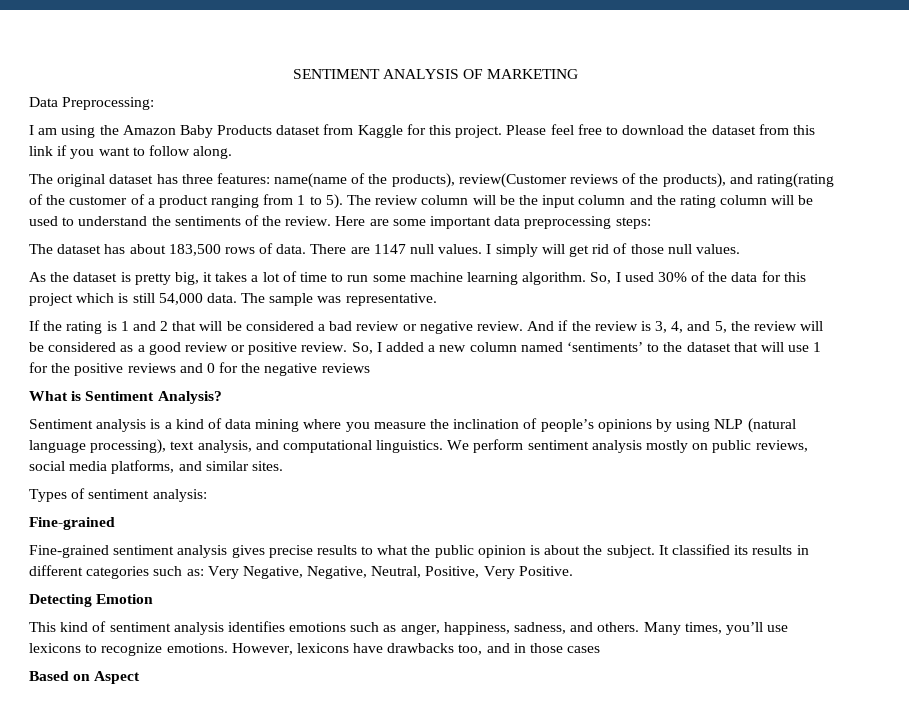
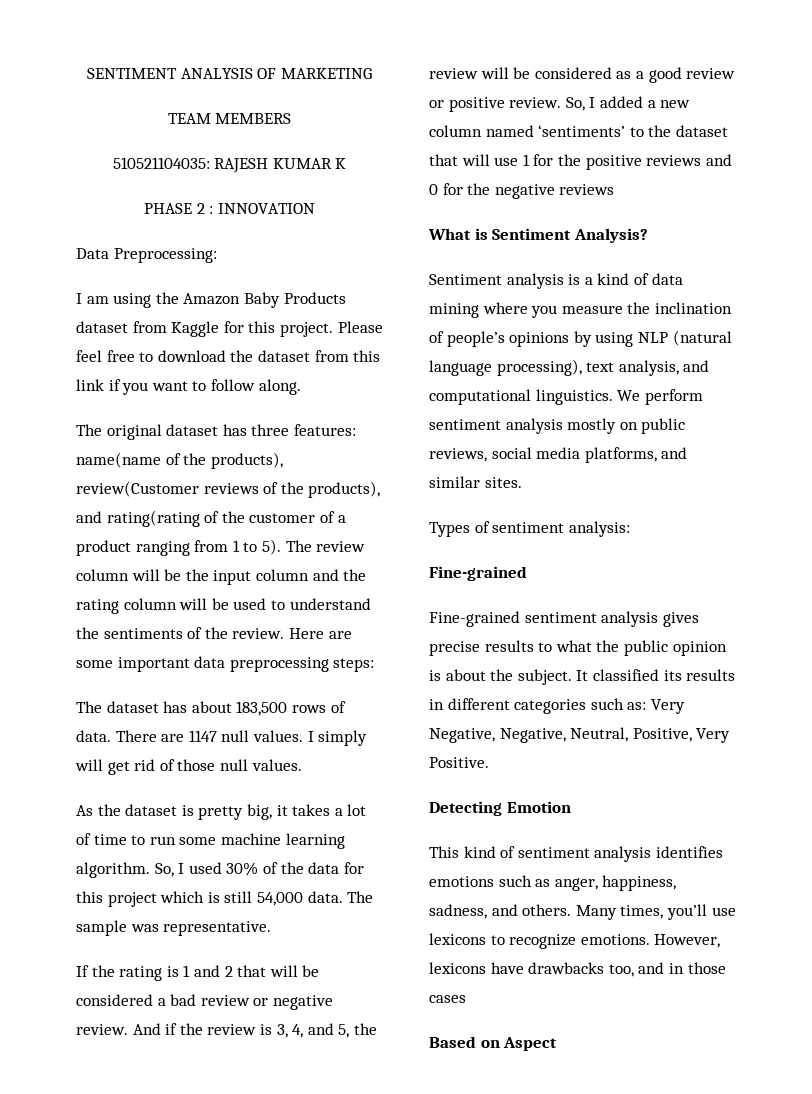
(579, 74) none -> [167,113,292,124] [112,157,347,173] [144,203,315,214] // TEAM MEMBERS // 510521104035: RAJESH KUMAR K // PHASE 2 : INNOVATION

